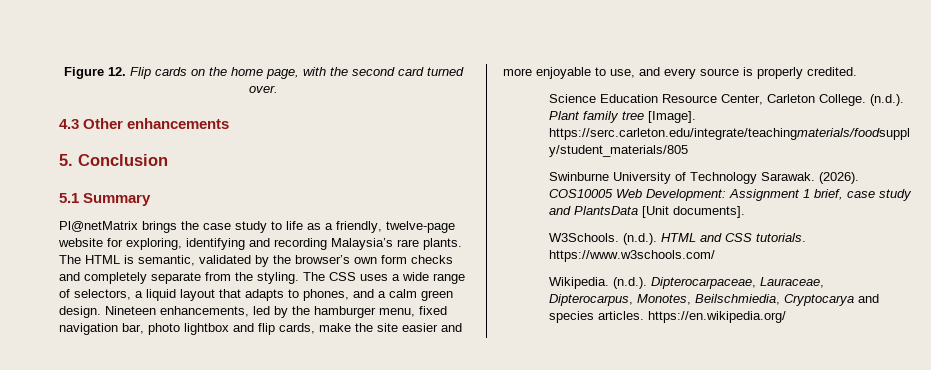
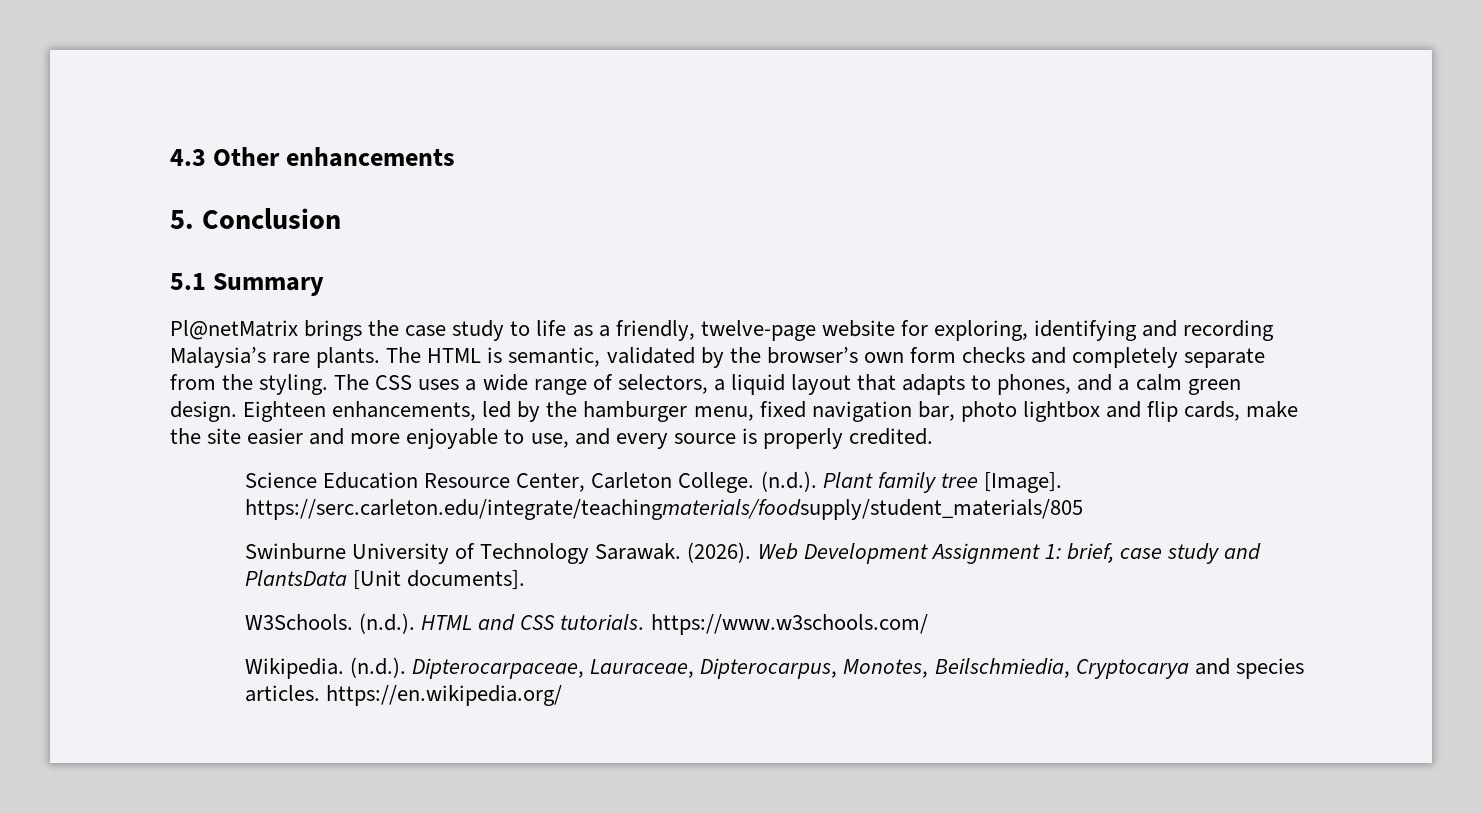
[64,67,464,79] [249,85,278,93] Figure 12. Flip cards on the home page, with the second card turned over. // -> (170, 157) none
[105,306,156,315] Nineteen -> [243,401,327,422] Eighteen
[549,189,811,201] COS10005 Web Development: Assignment 1 -> [757,543,1061,564] Web Development Assignment 1:

